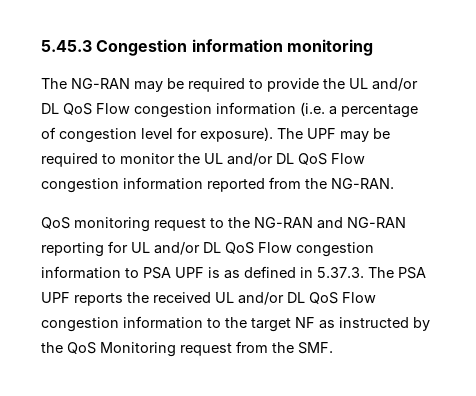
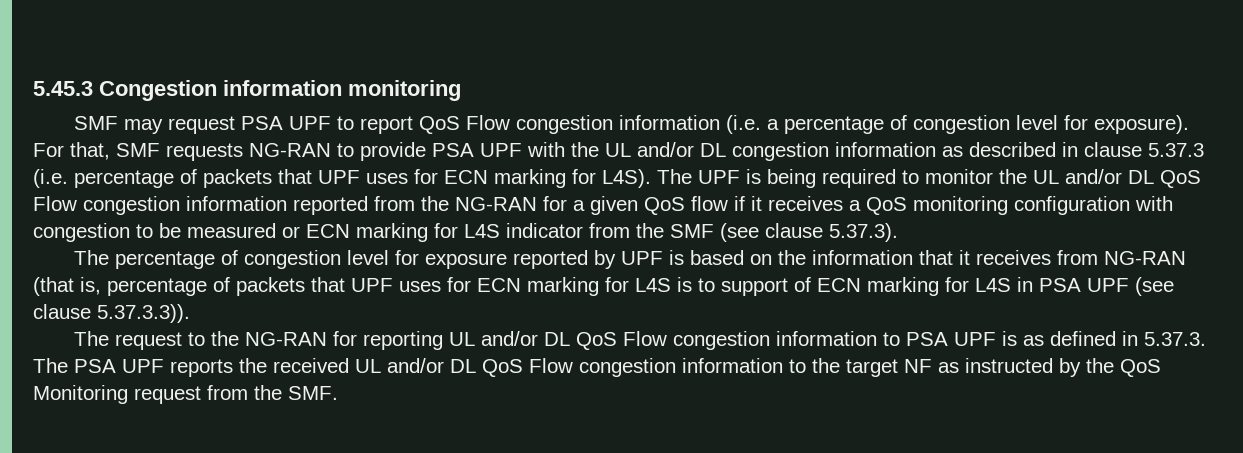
[41,78,418,92] [41,103,59,114] The NG-RAN may be required to provide the UL and/or DL -> [73,116,413,134] SMF may request PSA UPF to report
[277,128,390,142] The UPF may be -> [33,142,1204,161] [33,169,816,188] For that, SMF requests NG-RAN to provide PSA UPF with the UL and/or DL congestion information as described in clause 5.37.3 (i.e. percentage of packets that UPF uses for ECN marking for L4S). The UPF is being
[331,178,394,189] [41,217,406,232] [41,241,128,257] NG-RAN. // QoS monitoring request to the NG-RAN and NG-RAN reporting for -> [455,196,1173,215] [33,223,898,242] [73,250,1186,269] [33,277,1174,296] [33,304,190,323] [73,331,443,350] NG-RAN for a given QoS flow if it receives a QoS monitoring configuration with congestion to be measured or ECN marking for L4S indicator from the SMF (see clause 5.37.3). // The percentage of congestion level for exposure reported by UPF is based on the information that it receives from NG-RAN (that is, percentage of packets that UPF uses for ECN marking for L4S is to support of ECN marking for L4S in PSA UPF (see clause 5.37.3.3)). // The request to the NG-RAN for reporting

